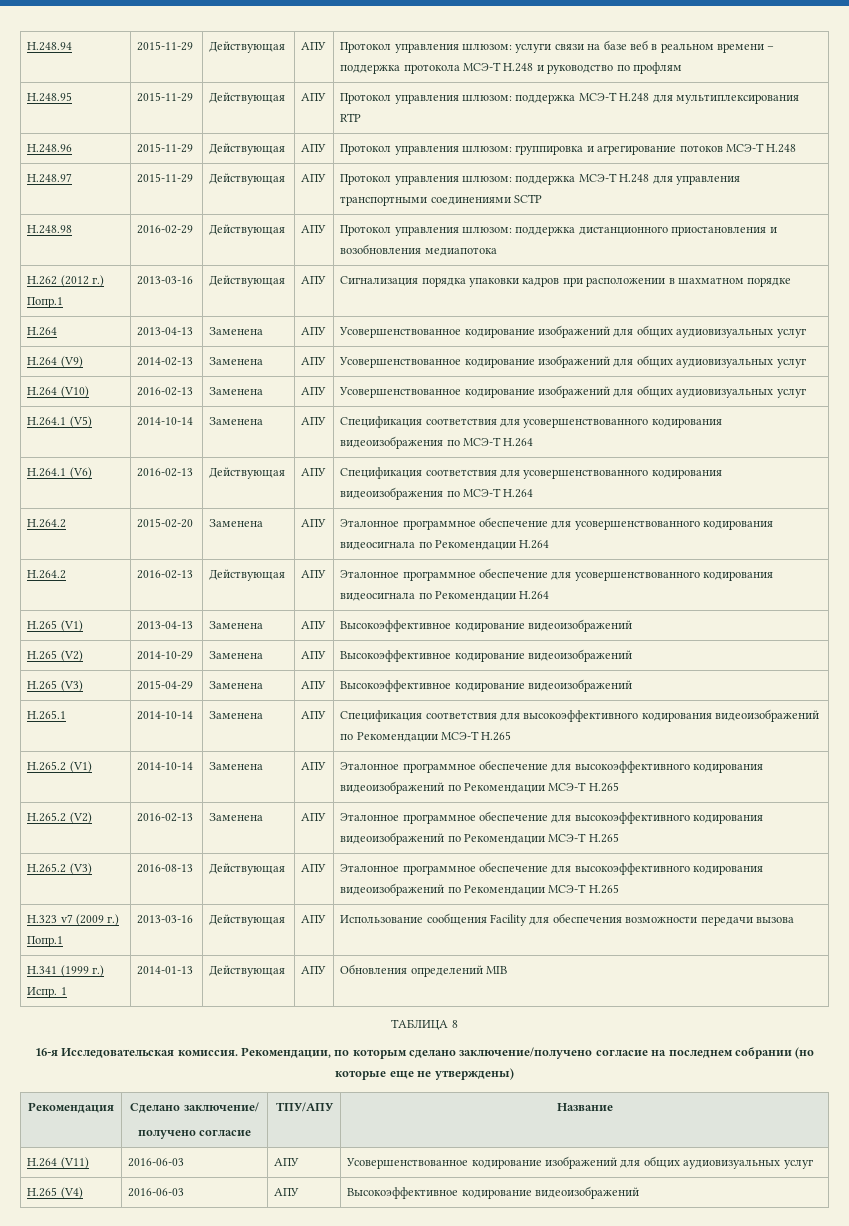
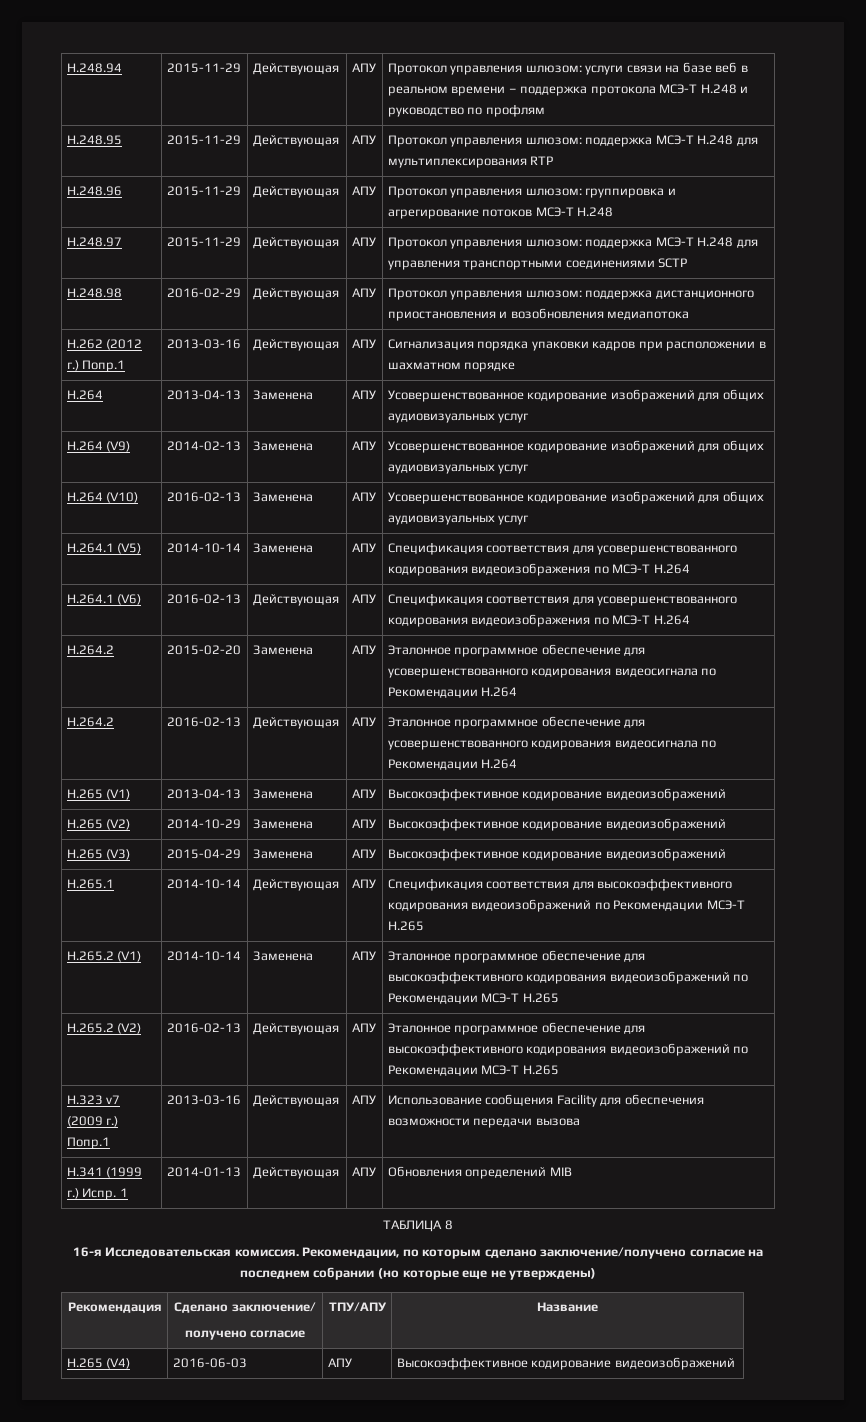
[209,711,264,719] Заменена -> [252,879,339,891] Действующая
[209,813,264,821] [301,813,327,821] [340,811,764,824] [340,832,619,845] [27,863,92,875] [137,864,194,873] | Заменена | АПУ | Эталонное программное обеспечение для высокоэффективного кодирования видеоизображений по Рекомендации МСЭ-Т H.265 // H.265.2 (V3) | 2016-08-13 -> (241, 1028) none
[27,1157,89,1169] [128,1158,185,1167] [274,1158,300,1166] [346,1156,813,1169] // H.264 (V11) | 2016-06-03 | АПУ | Усовершенствованное кодирование изображений для общих аудиовизуальных услуг -> (598, 1307) none

